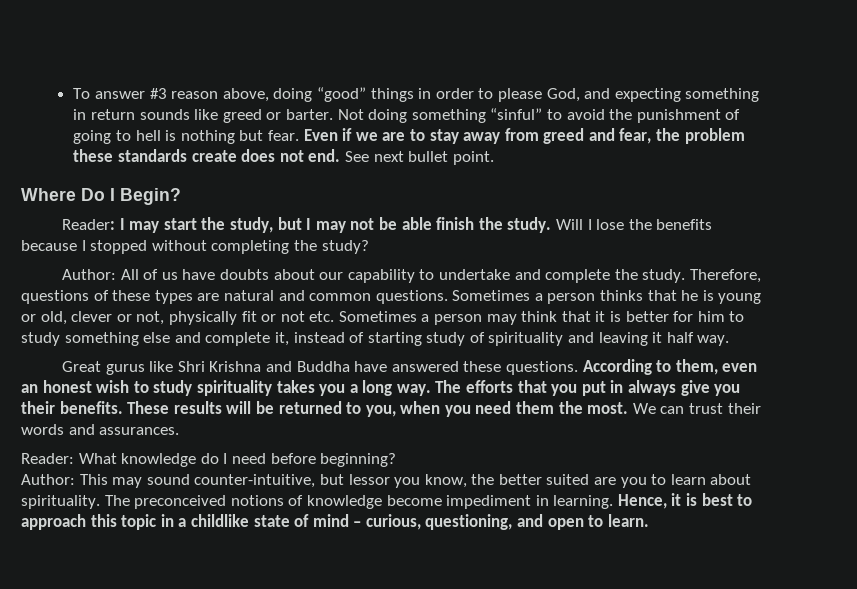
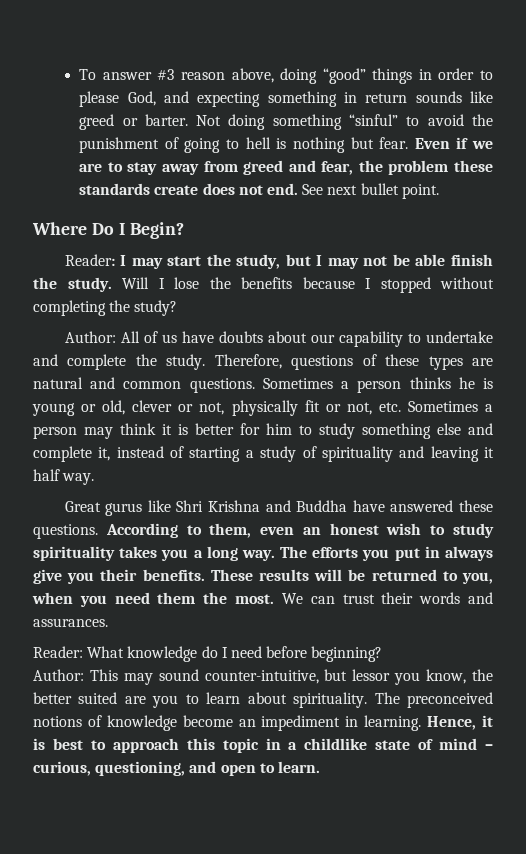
[647,290,677,301] that -> (451, 383) none
[280,311,305,322] not -> [346,402,372,415] not,
[561,311,591,322] that -> (156, 429) none
(422, 339) none -> [245,450,254,458] a
[517,380,547,393] that -> (359, 552) none
(442, 500) none -> [238,719,256,727] an

